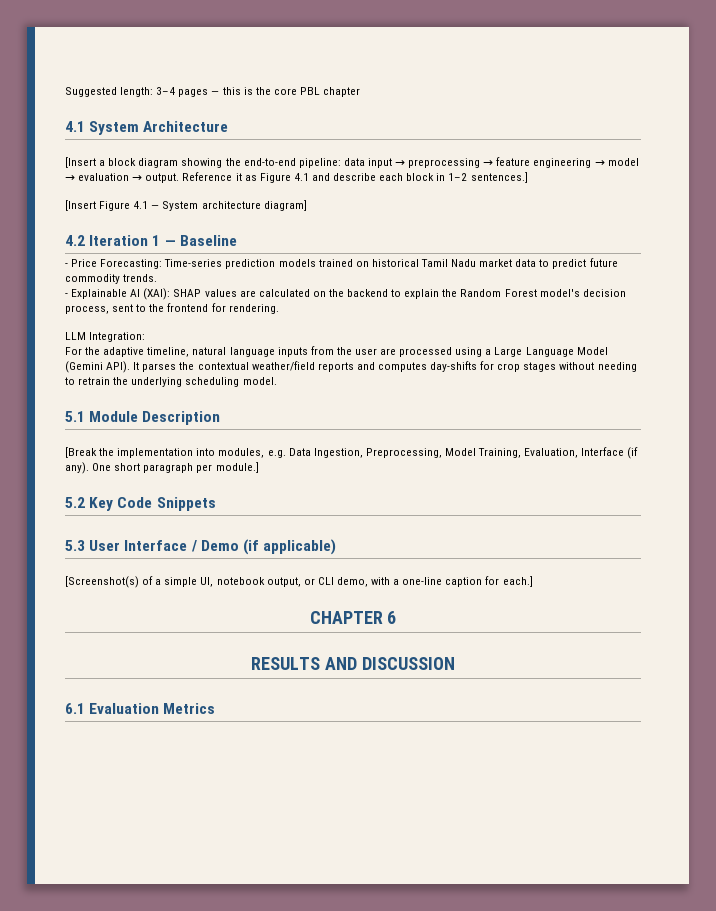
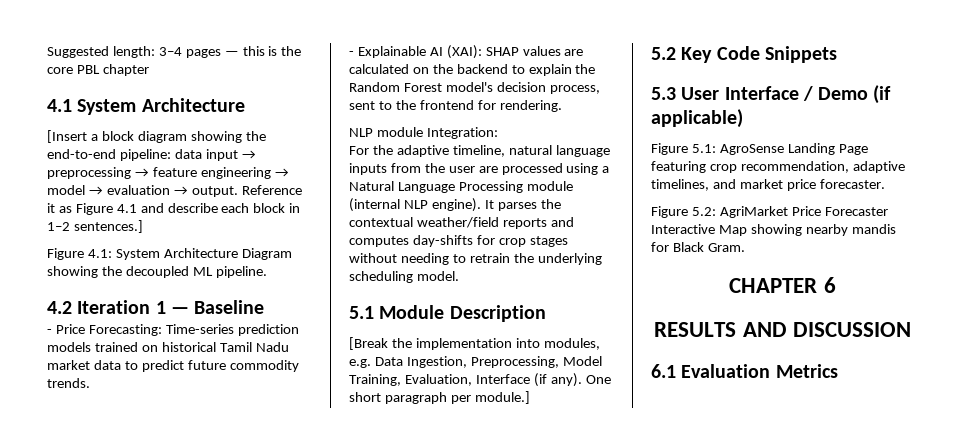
[65,200,307,211] [Insert Figure 4.1 — System architecture diagram] -> [47,248,292,260] [47,266,267,278] Figure 4.1: System Architecture Diagram showing the decoupled ML pipeline.
[65,332,86,340] LLM -> [349,127,423,137] NLP module
[494,347,608,357] [65,361,131,373] Large Language Model (Gemini API). -> [349,181,573,193] [349,198,481,212] Natural Language Processing module (internal NLP engine).
[65,576,533,588] [Screenshot(s) of a simple UI, notebook output, or CLI demo, with a one-line caption for each.] -> [651,143,868,155] [651,161,905,173] [651,179,885,191] [651,206,888,218] [651,224,896,236] [651,242,745,252] Figure 5.1: AgroSense Landing Page featuring crop recommendation, adaptive timelines, and market price forecaster. // Figure 5.2: AgriMarket Price Forecaster Interactive Map showing nearby mandis for Black Gram.

